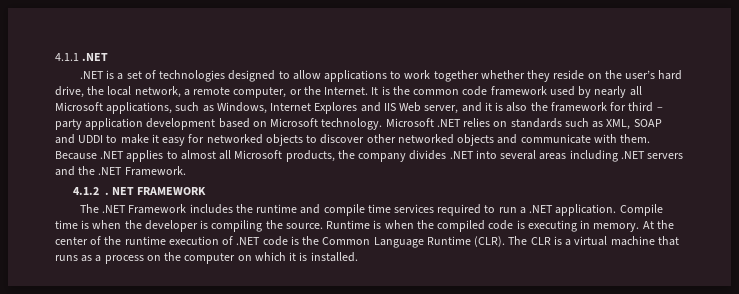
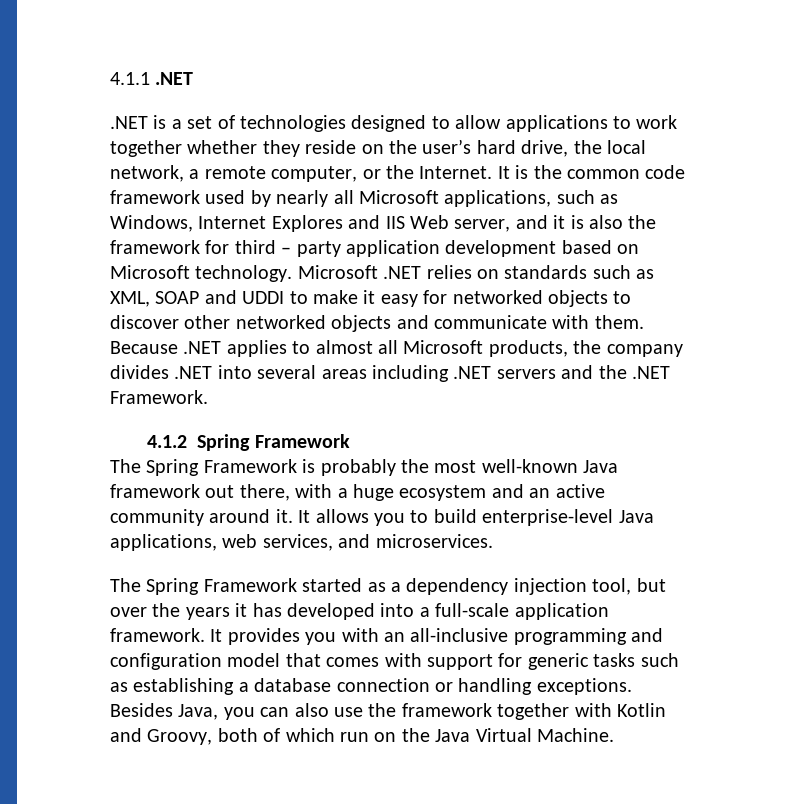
[105,187,207,195] [79,204,663,216] [55,220,674,232] [55,236,679,248] [55,252,358,264] . NET FRAMEWORK // The .NET Framework includes the runtime and compile time services required to run a .NET application. Compile time is when the developer is compiling the source. Runtime is when the compiled code is executing in memory. At the center of the runtime execution of .NET code is the Common Language Runtime (CLR). The CLR is a virtual machine that runs as a process on the computer on which it is installed. -> [197,434,350,451] [110,459,619,476] [110,484,605,501] [110,509,654,526] [110,534,493,551] [110,578,666,595] [110,603,609,620] [110,628,664,645] [110,653,679,670] [110,678,632,695] [110,703,666,720] [110,728,614,745] Spring Framework // The Spring Framework is probably the most well-known Java framework out there, with a huge ecosystem and an active community around it. It allows you to build enterprise-level Java applications, web services, and microservices. // The Spring Framework started as a dependency injection tool, but over the years it has developed into a full-scale application framework. It provides you with an all-inclusive programming and configuration model that comes with support for generic tasks such as establishing a database connection or handling exceptions. Besides Java, you can also use the framework together with Kotlin and Groovy, both of which run on the Java Virtual Machine.

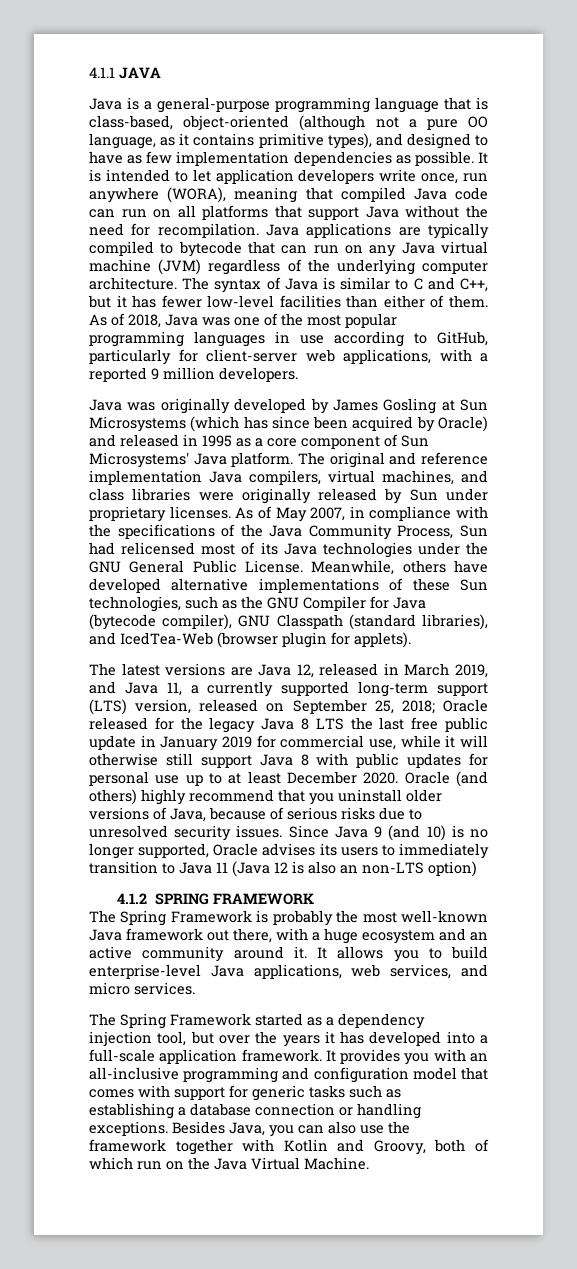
[155,72,194,85] [110,115,678,132] [110,139,646,157] [110,165,686,182] [110,190,619,207] [110,215,657,232] [110,240,640,257] [110,265,655,282] [110,290,632,307] [110,315,644,332] [110,340,683,357] [110,365,670,382] [110,390,208,404] .NET // .NET is a set of technologies designed to allow applications to work together whether they reside on the user’s hard drive, the local network, a remote computer, or the Internet. It is the common code framework used by nearly all Microsoft applications, such as Windows, Internet Explores and IIS Web server, and it is also the framework for third – party application development based on Microsoft technology. Microsoft .NET relies on standards such as XML, SOAP and UDDI to make it easy for networked objects to discover other networked objects and communicate with them. Because .NET applies to almost all Microsoft products, the company divides .NET into several areas including .NET servers and the .NET Framework. -> [119,67,161,79] [89,97,488,113] [89,115,489,131] [89,133,488,149] [89,151,489,166] [89,169,488,184] [89,187,488,203] [89,205,488,220] [89,223,489,239] [89,241,488,257] [89,259,488,275] [89,277,488,293] [88,295,488,308] [89,313,397,328] [89,331,488,347] [89,349,488,365] [89,367,298,382] [89,398,488,414] [89,416,488,432] [89,434,429,449] [89,452,488,468] [89,470,488,485] [89,488,488,504] [89,506,488,522] [89,524,488,540] [89,542,488,558] [89,560,488,575] [89,578,488,593] [89,596,426,612] [89,614,488,630] [89,632,411,648] [89,663,488,678] [89,681,488,697] [89,699,489,715] [89,717,489,733] [89,735,488,751] [89,753,488,768] [89,771,488,787] [89,789,442,805] [89,807,422,822] [89,825,489,841] [89,843,489,859] [89,861,477,877] JAVA // Java is a general-purpose programming language that is class-based, object-oriented (although not a pure OO language, as it contains primitive types), and designed to have as few implementation dependencies as possible. It is intended to let application developers write once, run anywhere (WORA), meaning that compiled Java code can run on all platforms that support Java without the need for recompilation. Java applications are typically compiled to bytecode that can run on any Java virtual machine (JVM) regardless of the underlying computer architecture. The syntax of Java is similar to C and C++, but it has fewer low-level facilities than either of them. As of 2018, Java was one of the most popular programming languages in use according to GitHub, particularly for client-server web applications, with a reported 9 million developers. // Java was originally developed by James Gosling at Sun Microsystems (which has since been acquired by Oracle) and released in 1995 as a core component of Sun Microsystems' Java platform. The original and reference implementation Java compilers, virtual machines, and class libraries were originally released by Sun under proprietary licenses. As of May 2007, in compliance with the specifications of the Java Community Process, Sun had relicensed most of its Java technologies under the GNU General Public License. Meanwhile, others have developed alternative implementations of these Sun technologies, such as the GNU Compiler for Java (bytecode compiler), GNU Classpath (standard libraries), and IcedTea-Web (browser plugin for applets). // The latest versions are Java 12, released in March 2019, and Java 11, a currently supported long-term support (LTS) version, released on September 25, 2018; Oracle released for the legacy Java 8 LTS the last free public update in January 2019 for commercial use, while it will otherwise still support Java 8 with public updates for personal use up to at least December 2020. Oracle (and others) highly recommend that you uninstall older versions of Java, because of serious risks due to unresolved security issues. Since Java 9 (and 10) is no longer supported, Oracle advises its users to immediately transition to Java 11 (Java 12 is also an non-LTS option)
[197,434,350,451] Spring Framework -> [154,893,314,905] SPRING FRAMEWORK
[375,534,493,548] microservices. -> [89,982,195,995] micro services.

